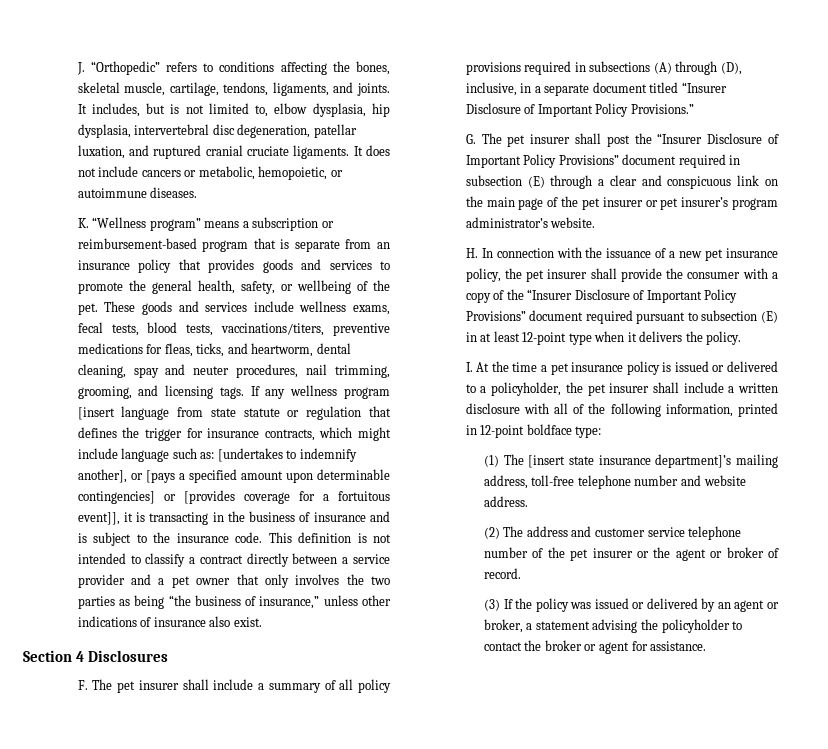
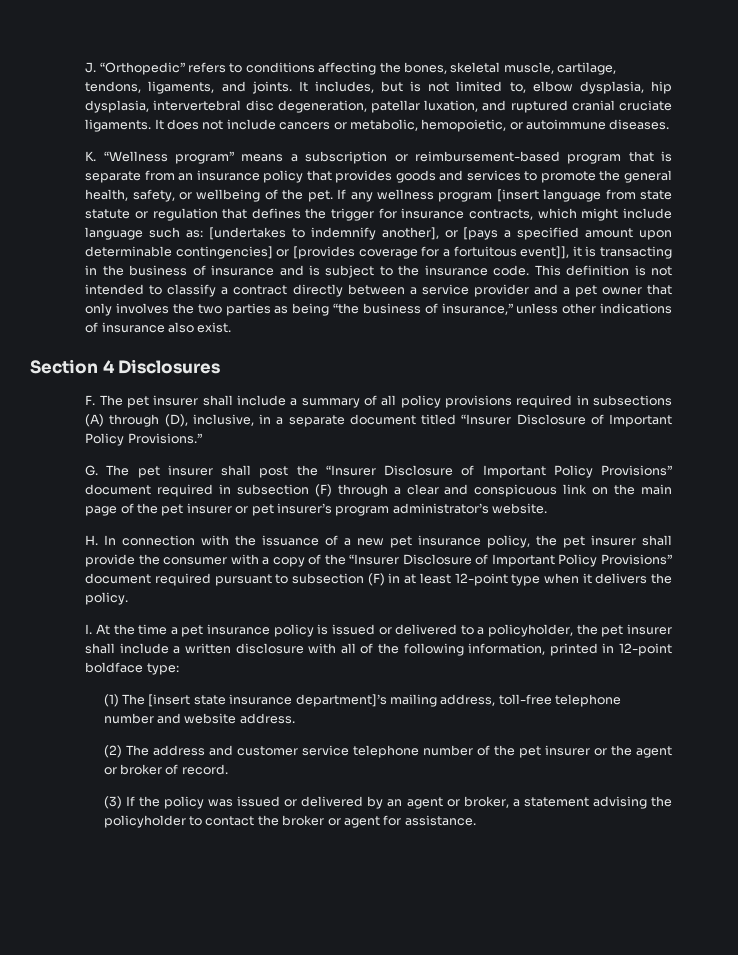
[104,301,390,315] [77,322,390,336] [77,343,351,357] [77,364,390,378] [77,385,244,399] These goods and services include wellness exams, fecal tests, blood tests, vaccinations/titers, preventive medications for fleas, ticks, and heartworm, dental cleaning, spay and neuter procedures, nail trimming, grooming, and licensing tags. -> (333, 196) none
[527,176,545,188] (E) -> [314,484,332,497] (F)
[761,311,778,323] (E) -> [367,573,385,586] (F)

